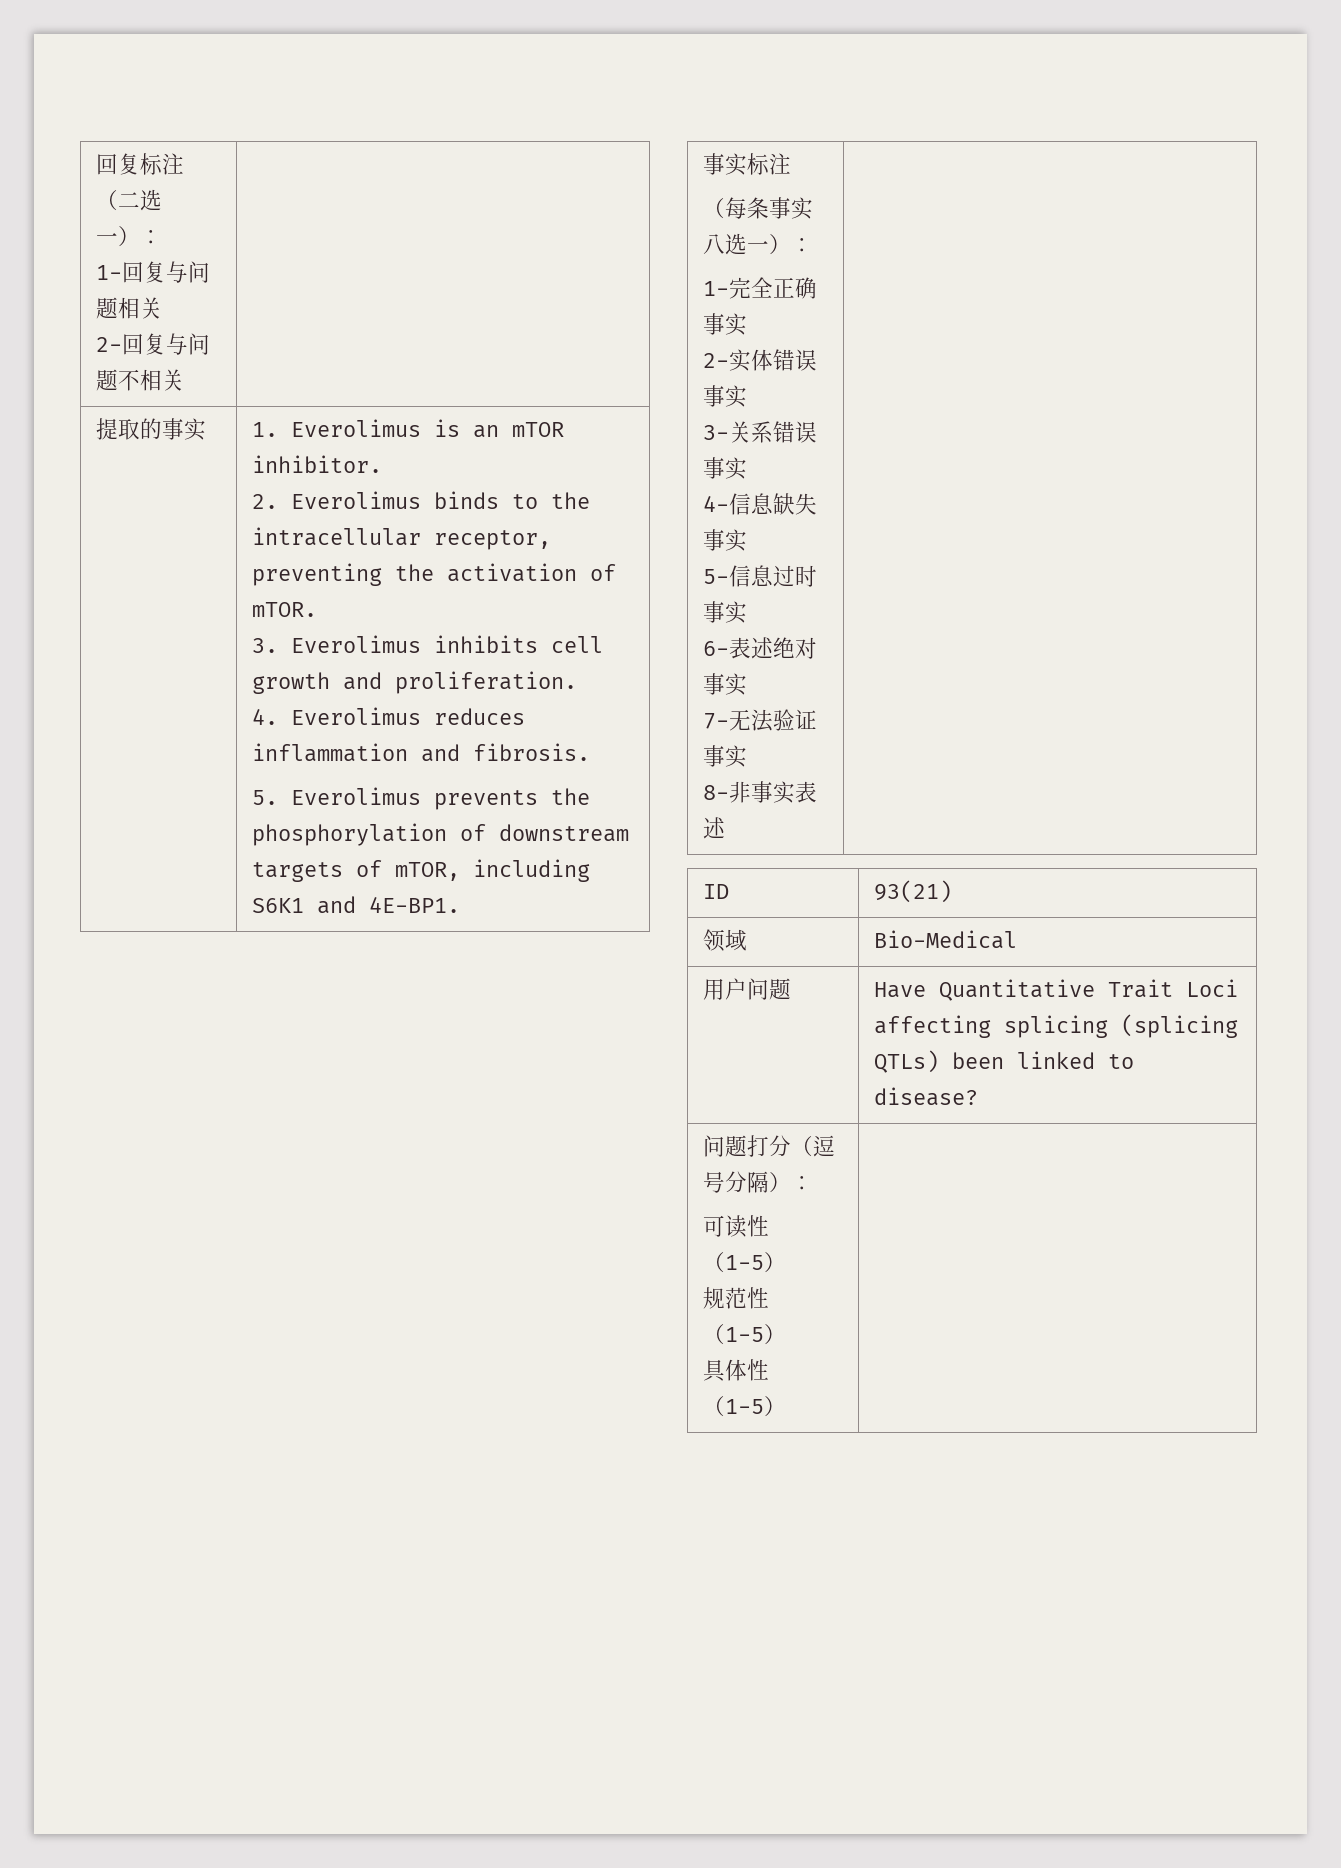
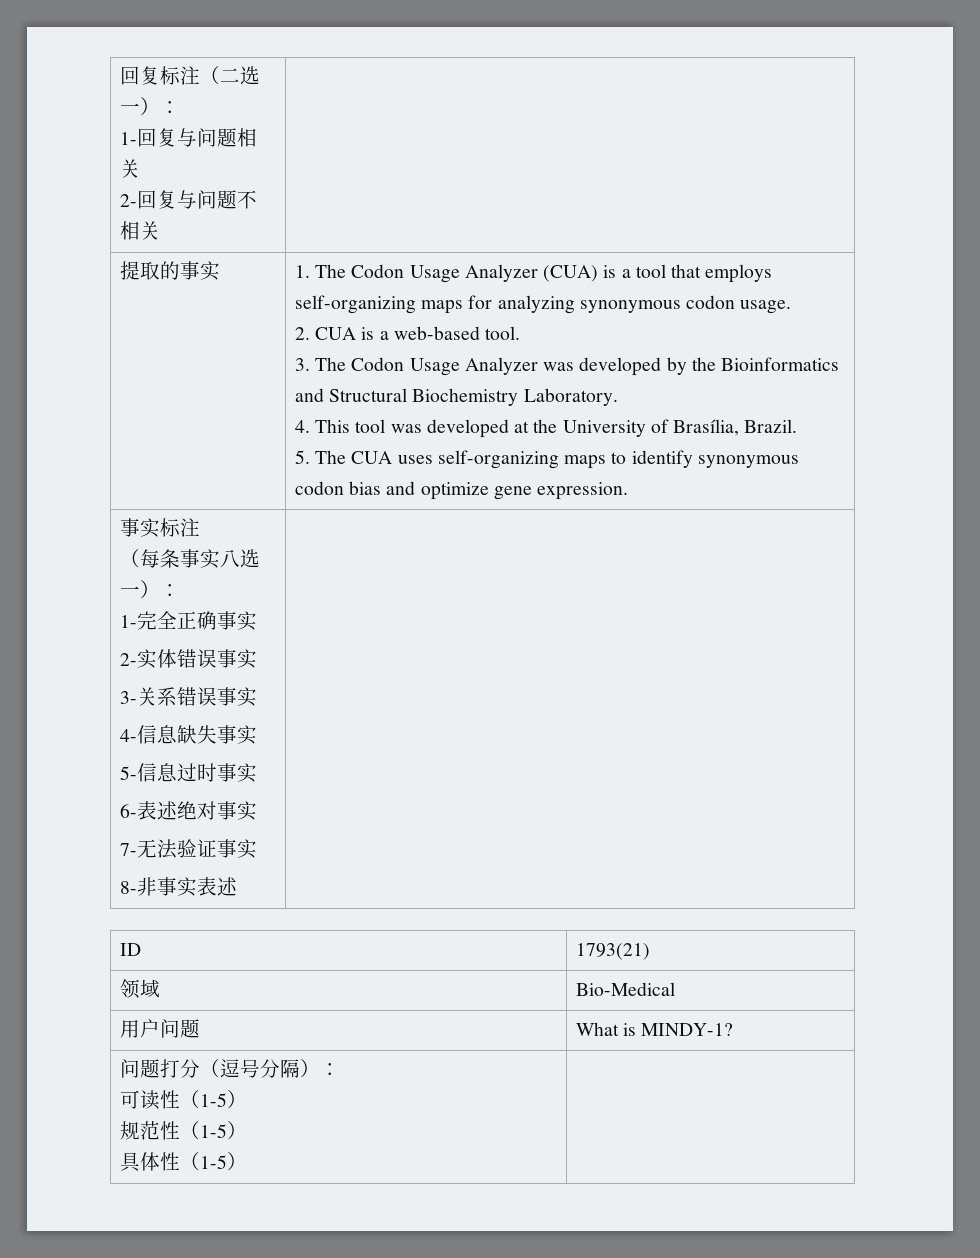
[291,419,565,438] [252,455,383,473] [252,491,591,509] [252,527,552,550] [252,563,617,586] [252,602,318,617] [252,635,604,653] [252,671,578,694] [252,707,526,725] [252,743,591,762] [252,787,591,810] [252,823,630,846] [252,859,591,882] [252,896,461,914] Everolimus is an mTOR inhibitor. // 2. Everolimus binds to the intracellular receptor, preventing the activation of mTOR. // 3. Everolimus inhibits cell growth and proliferation. // 4. Everolimus reduces inflammation and fibrosis. // 5. Everolimus prevents the phosphorylation of downstream targets of mTOR, including S6K1 and 4E-BP1. -> [315,264,773,283] [294,295,792,314] [294,326,521,340] [294,357,840,376] [294,388,618,406] [294,419,798,438] [294,450,799,469] [294,481,629,500] The Codon Usage Analyzer (CUA) is a tool that employs self-organizing maps for analyzing synonymous codon usage. // 2. CUA is a web-based tool. // 3. The Codon Usage Analyzer was developed by the Bioinformatics and Structural Biochemistry Laboratory. // 4. This tool was developed at the University of Brasília, Brazil. // 5. The CUA uses self-organizing maps to identify synonymous codon bias and optimize gene expression.
[874,880,953,903] 93(21) -> [575,943,650,960] 1793(21)
[874,979,1239,1001] [874,1014,1239,1038] [874,1050,1135,1073] [874,1087,979,1106] Have Quantitative Trait Loci affecting splicing (splicing QTLs) been linked to disease? -> [575,1022,734,1036] What is MINDY-1?

